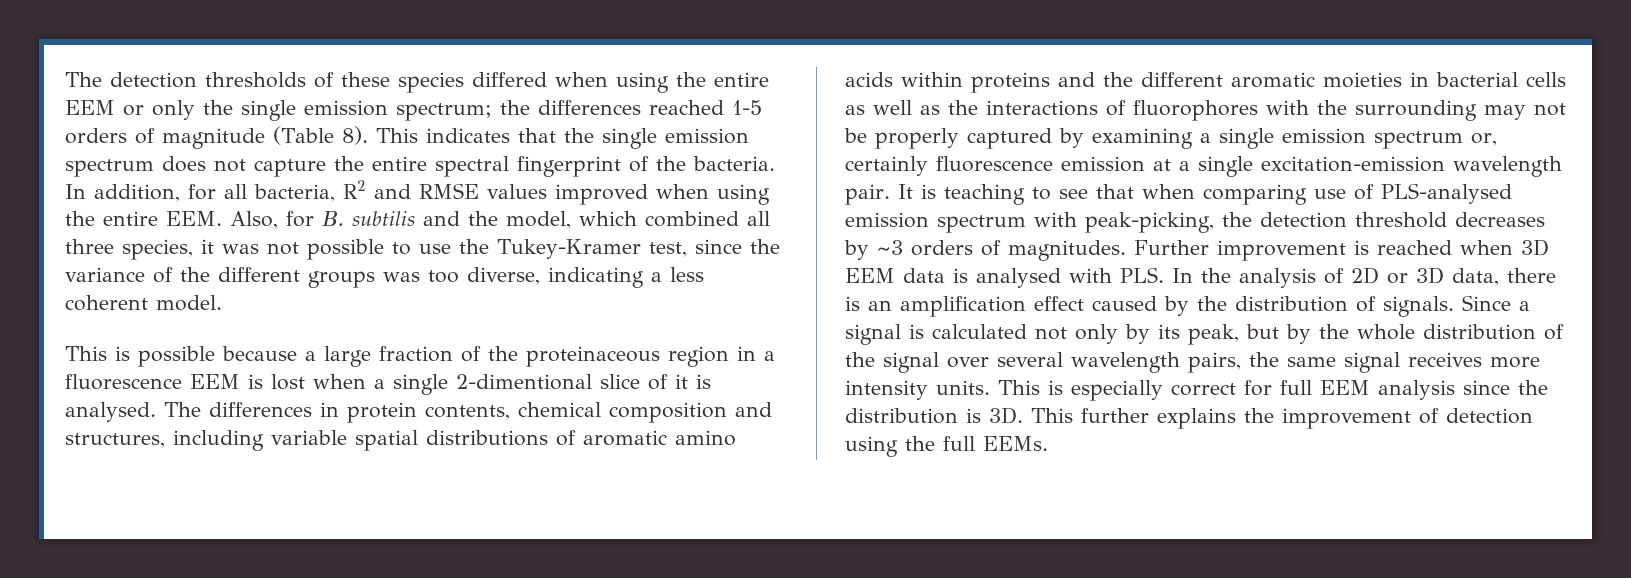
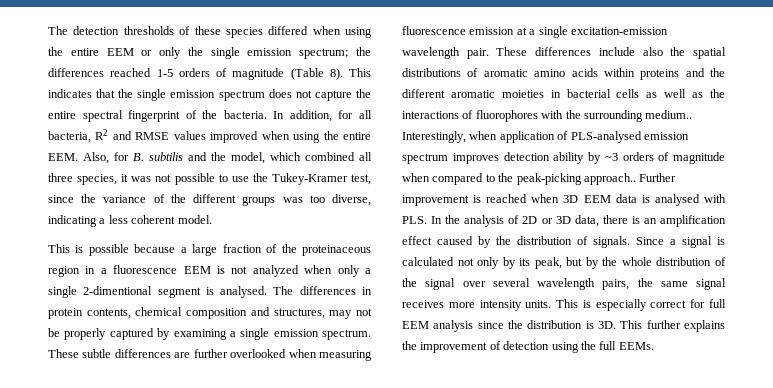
[271,374,688,395] lost when a single 2-dimentional slice of it -> [231,265,371,277] [48,286,201,298] not analyzed when only a single 2-dimentional segment
[173,430,347,451] including variable -> [329,308,373,319] [48,328,371,340] [48,349,372,361] [402,26,668,38] [402,47,686,59] may not be properly captured by examining a single emission spectrum. These subtle differences are further overlooked when measuring fluorescence emission at a single excitation-emission wavelength pair. These differences include also the
[1484,103,1566,120] [844,128,1497,149] [845,156,1562,177] [845,183,1512,205] [845,212,1545,233] [844,240,1126,261] may not be properly captured by examining a single emission spectrum or, certainly fluorescence emission at a single excitation-emission wavelength pair. It is teaching to see that when comparing use of PLS-analysed emission spectrum with peak-picking, the detection threshold decreases by ~3 orders of magnitudes. -> [645,110,693,119] [402,131,689,143] [402,152,725,164] [402,173,636,185] medium.. Interestingly, when application of PLS-analysed emission spectrum improves detection ability by ~3 orders of magnitude when compared to the peak-picking approach..

